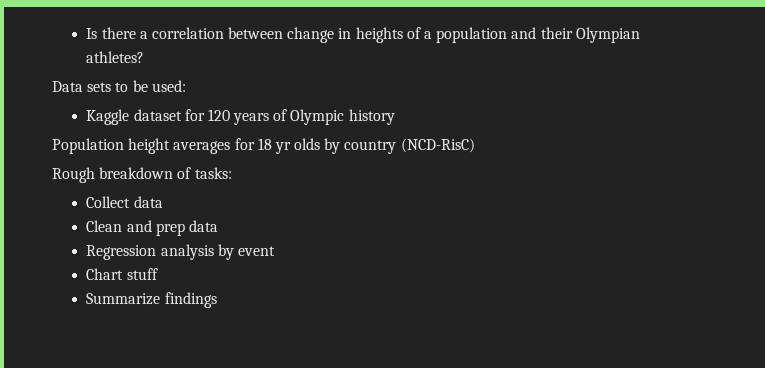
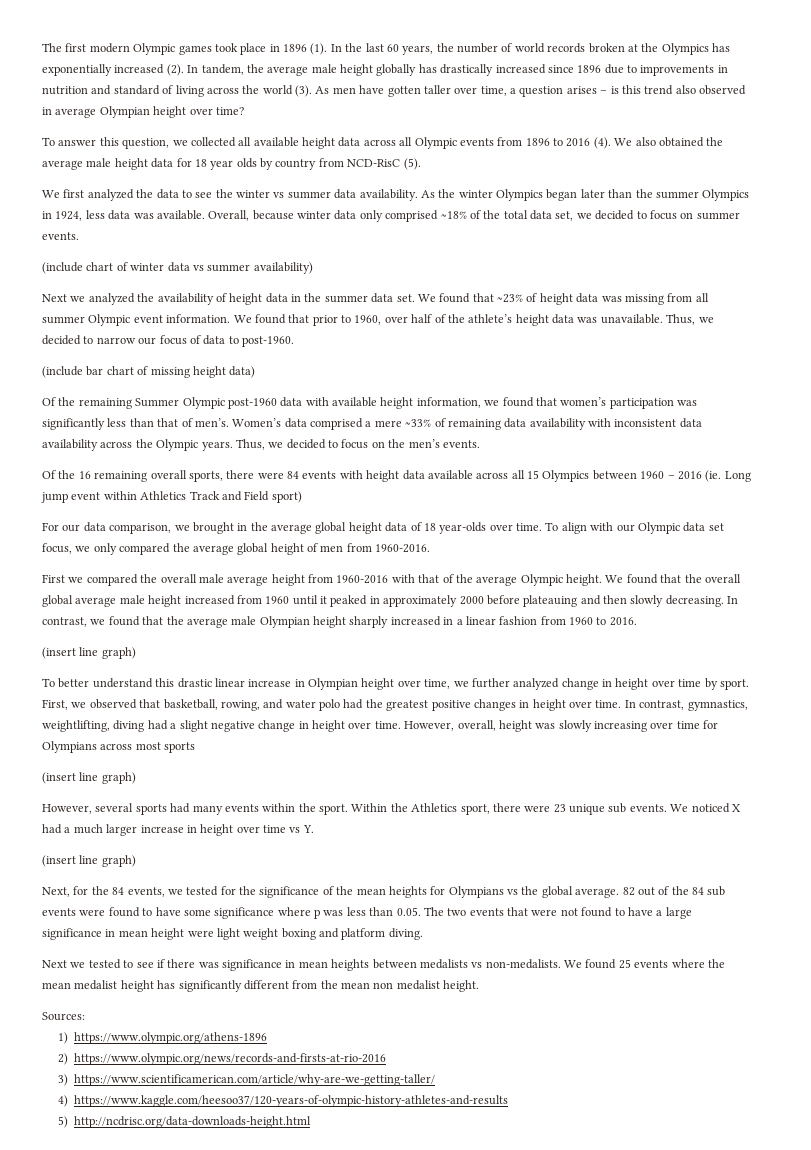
[86,27,640,43] [86,51,145,63] [52,80,186,92] [86,109,395,125] [52,138,231,154] Is there a correlation between change in heights of a population and their Olympian athletes? // Data sets to be used: // Kaggle dataset for 120 years of Olympic history // Population height averages -> [42,43,730,55] [42,64,728,76] [42,85,746,97] [42,106,244,118] [42,137,724,149] [42,158,174,170] The first modern Olympic games took place in 1896 (1). In the last 60 years, the number of world records broken at the Olympics has exponentially increased (2). In tandem, the average male height globally has drastically increased since 1896 due to improvements in nutrition and standard of living across the world (3). As men have gotten taller over time, a question arises – is this trend also observed in average Olympian height over time? // To answer this question, we collected all available height data across all Olympic events from 1896 to 2016 (4). We also obtained the average male height data
[274,142,291,154] yr -> [210,160,234,170] year
[400,138,475,153] [52,167,232,183] [86,196,163,208] [86,220,218,236] [86,244,275,260] [86,268,158,280] [86,292,217,308] (NCD-RisC) // Rough breakdown of tasks: // Collect data // Clean and prep data // Regression analysis by event // Chart stuff // Summarize findings -> [318,158,421,170] [42,189,750,201] [42,210,740,222] [42,232,79,240] [42,262,313,274] [42,293,709,305] [42,314,714,326] [42,335,294,347] [42,366,256,378] [42,397,697,409] [42,418,702,430] [42,439,480,451] [42,470,751,482] [41,491,302,503] [42,522,724,534] [42,543,431,555] [42,574,741,586] [42,595,739,607] [42,616,637,628] [42,647,136,659] [42,678,749,690] [42,699,748,711] [42,720,719,732] [42,741,196,753] [42,772,136,784] [42,803,741,815] [42,824,314,836] [42,855,136,867] [42,886,726,898] [42,907,692,919] [42,928,423,940] [42,959,725,971] [42,980,480,992] [42,1012,85,1021] [57,1032,268,1044] [57,1053,387,1065] [57,1074,436,1086] [57,1095,509,1107] [57,1116,312,1128] from NCD-RisC (5). // We first analyzed the data to see the winter vs summer data availability. As the winter Olympics began later than the summer Olympics in 1924, less data was available. Overall, because winter data only comprised ~18% of the total data set, we decided to focus on summer events. // (include chart of winter data vs summer availability) // Next we analyzed the availability of height data in the summer data set. We found that ~23% of height data was missing from all summer Olympic event information. We found that prior to 1960, over half of the athlete’s height data was unavailable. Thus, we decided to narrow our focus of data to post-1960. // (include bar chart of missing height data) // Of the remaining Summer Olympic post-1960 data with available height information, we found that women’s participation was significantly less than that of men’s. Women’s data comprised a mere ~33% of remaining data availability with inconsistent data availability across the Olympic years. Thus, we decided to focus on the men’s events. // Of the 16 remaining overall sports, there were 84 events with height data available across all 15 Olympics between 1960 – 2016 (ie. Long jump event within Athletics Track and Field sport) // For our data comparison, we brought in the average global height data of 18 year-olds over time. To align with our Olympic data set focus, we only compared the average global height of men from 1960-2016. // First we compared the overall male average height from 1960-2016 with that of the average Olympic height. We found that the overall global average male height increased from 1960 until it peaked in approximately 2000 before plateauing and then slowly decreasing. In contrast, we found that the average male Olympian height sharply increased in a linear fashion from 1960 to 2016. // (insert line graph) // To better understand this drastic linear increase in Olympian height over time, we further analyzed change in height over time by sport. First, we observed that basketball, rowing, and water polo had the greatest positive changes in height over time. In contrast, gymnastics, weightlifting, diving had a slight negative change in height over time. However, overall, height was slowly increasing over time for Olympians across most sports // (insert line graph) // However, several sports had many events within the sport. Within the Athletics sport, there were 23 unique sub events. We noticed X had a much larger increase in height over time vs Y. // (insert line graph) // Next, for the 84 events, we tested for the significance of the mean heights for Olympians vs the global average. 82 out of the 84 sub events were found to have some significance where p was less than 0.05. The two events that were not found to have a large significance in mean height were light weight boxing and platform diving. // Next we tested to see if there was significance in mean heights between medalists vs non-medalists. We found 25 events where the mean medalist height has significantly different from the mean non medalist height. // Sources: // 1) https://www.olympic.org/athens-1896 // 2) https://www.olympic.org/news/records-and-firsts-at-rio-2016 // 3) https://www.scientificamerican.com/article/why-are-we-getting-taller/ // 4) https://www.kaggle.com/heesoo37/120-years-of-olympic-history-athletes-and-results // 5) http://ncdrisc.org/data-downloads-height.html

